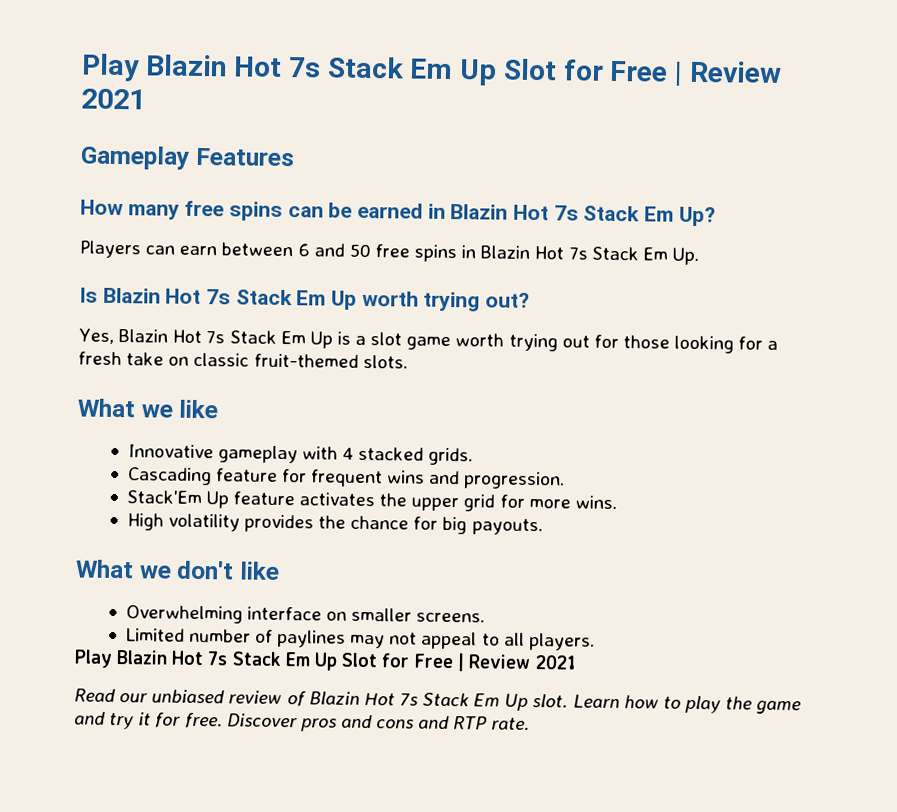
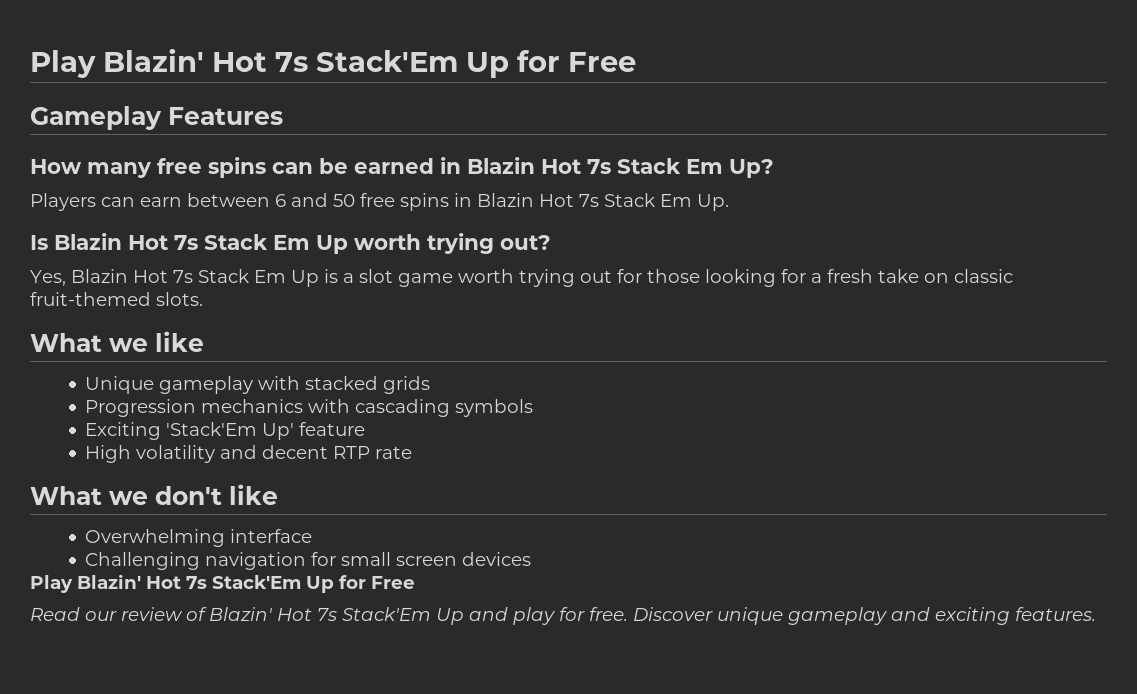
[81,53,782,86] [81,88,146,110] Play Blazin Hot 7s Stack Em Up Slot for Free | Review 2021 -> [30,48,636,78] Play Blazin' Hot 7s Stack'Em Up for Free
[127,444,214,459] Innovative -> [85,376,155,394] Unique
[342,446,474,466] [127,467,566,490] [126,490,617,512] [126,513,543,536] 4 stacked grids. // Cascading feature for frequent wins and progression. // Stack'Em Up feature activates the upper grid for more wins. // High volatility provides the chance for big payouts. -> [305,376,431,394] [85,399,534,417] [85,422,366,440] [85,445,413,463] stacked grids // Progression mechanics with cascading symbols // Exciting 'Stack'Em Up' feature // High volatility and decent RTP rate
[325,607,486,623] [125,628,595,651] [74,649,577,672] on smaller screens. // Limited number of paylines may not appeal to all players. // Play Blazin Hot 7s Stack Em Up Slot for Free | Review 2021 -> [85,552,532,570] [30,574,415,593] // Challenging navigation for small screen devices // Play Blazin' Hot 7s Stack'Em Up for Free
[151,689,226,704] unbiased -> (117, 616) none
[308,691,802,715] [74,711,531,732] Blazin Hot 7s Stack Em Up slot. Learn how to play the game and try it for free. Discover pros and cons and RTP rate. -> [209,607,1096,625] Blazin' Hot 7s Stack'Em Up and play for free. Discover unique gameplay and exciting features.

